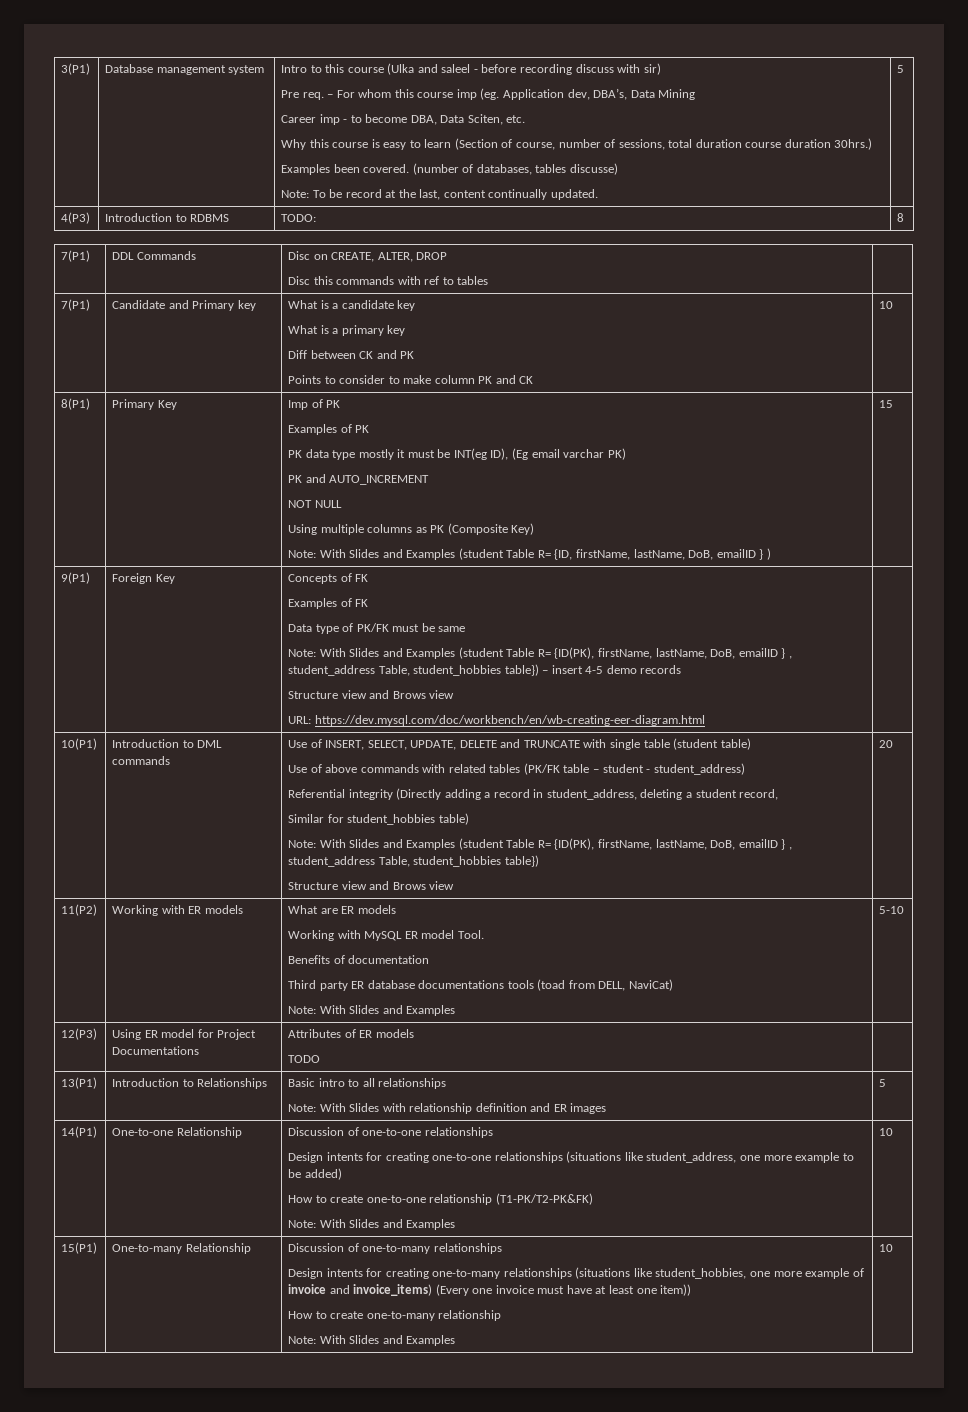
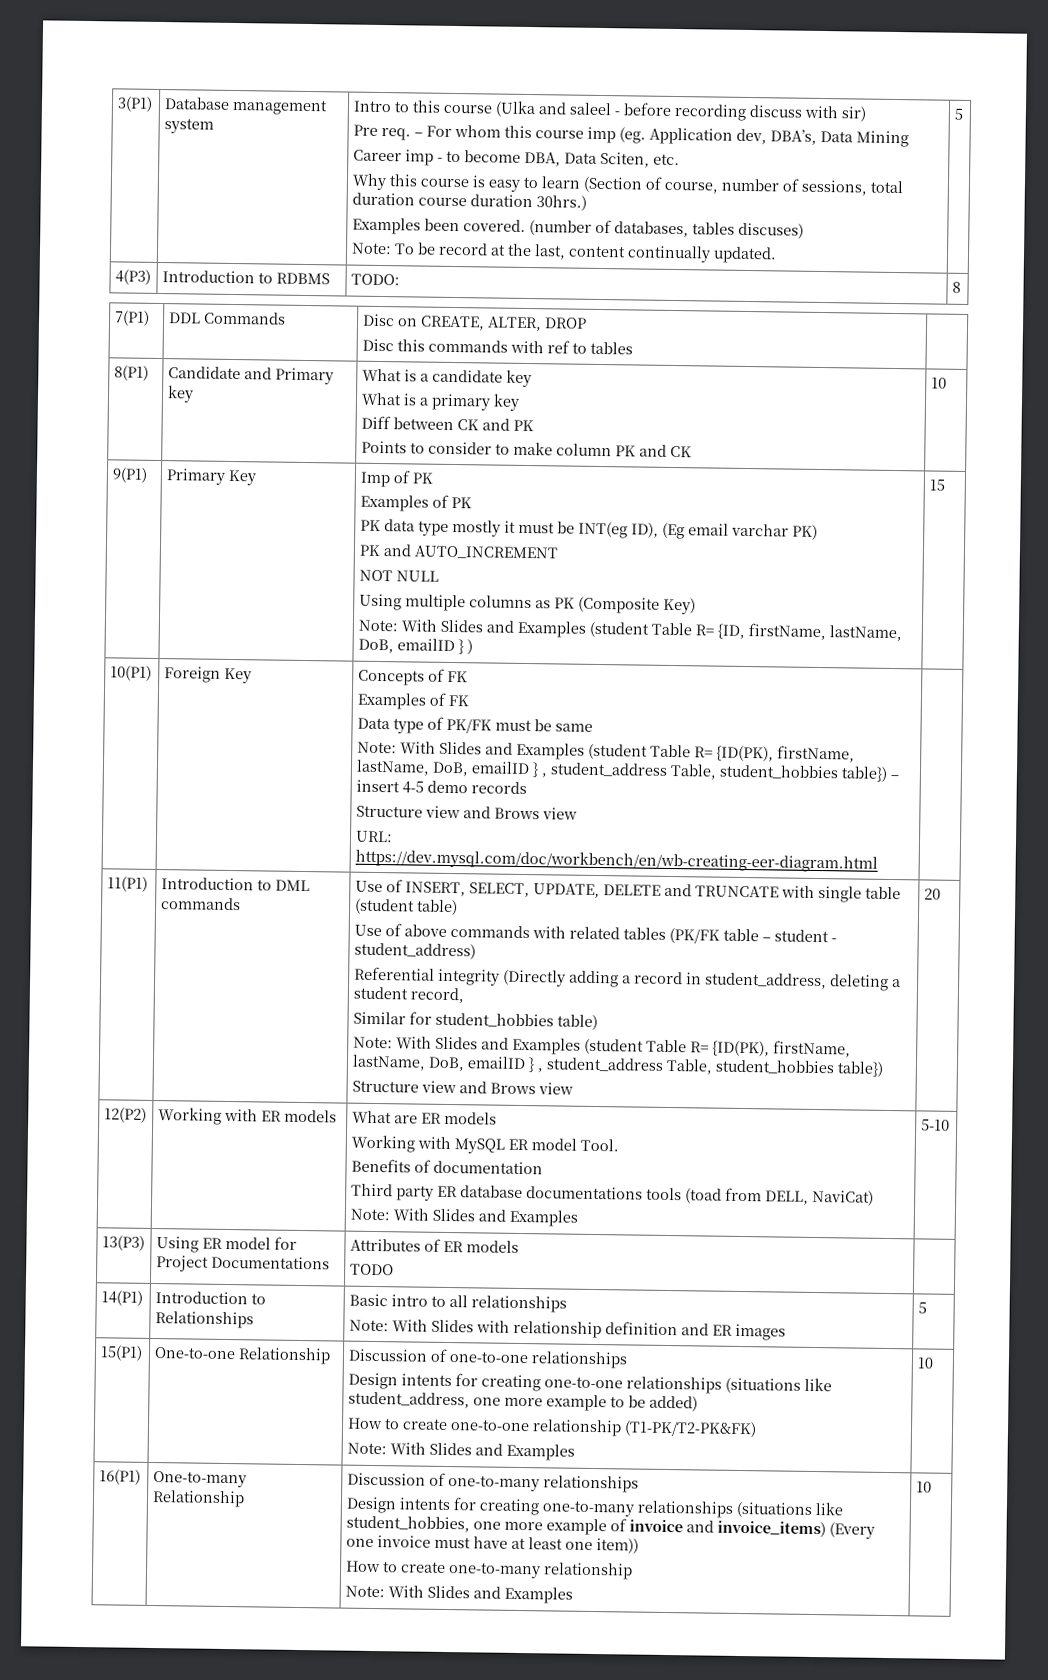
[569,163,618,175] discusse) -> [737,222,804,239] discuses)
[61,299,91,311] 7(P1) -> [113,365,149,381] 8(P1)
[61,398,91,410] 8(P1) -> [111,467,148,483] 9(P1)
[61,572,91,584] 9(P1) -> [109,665,152,681] 10(P1)
[61,738,98,750] 10(P1) -> [106,876,148,892] 11(P1)
[61,904,98,916] 11(P2) -> [103,1107,147,1123] 12(P2)
[61,1028,98,1040] 12(P3) -> [101,1235,145,1251] 13(P3)
[61,1077,98,1089] 13(P1) -> [100,1290,143,1306] 14(P1)
[61,1126,98,1138] 14(P1) -> [99,1345,143,1361] 15(P1)
[61,1242,98,1254] 15(P1) -> [98,1469,141,1485] 16(P1)

